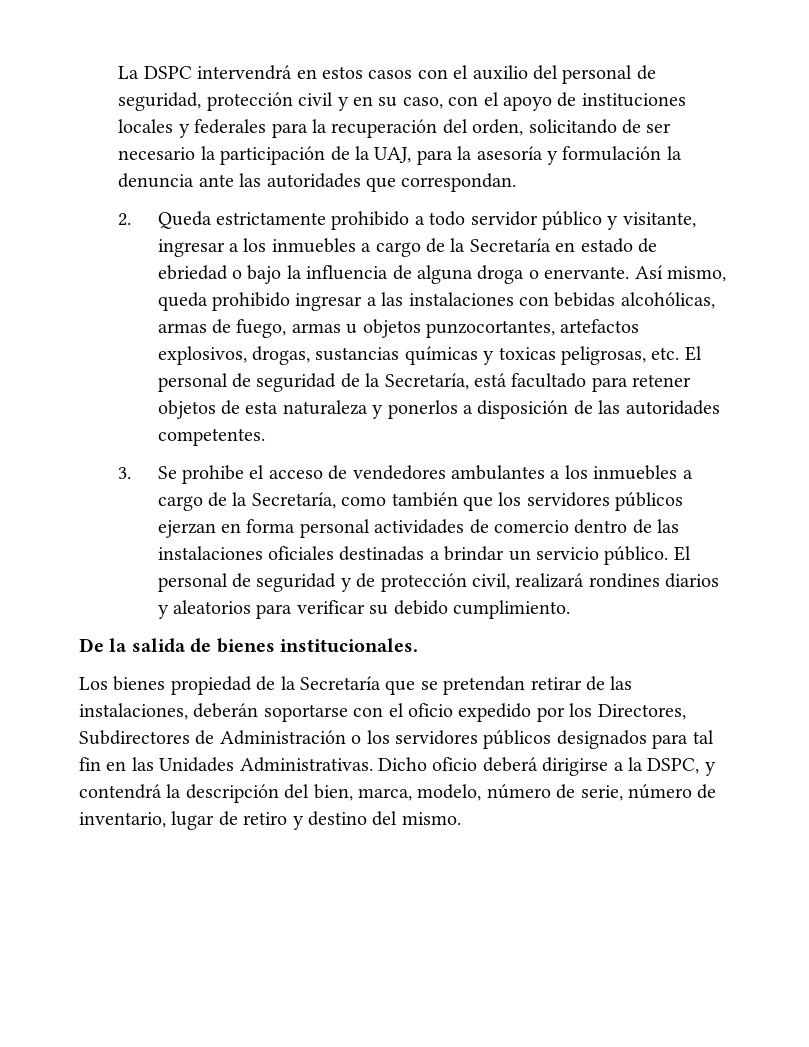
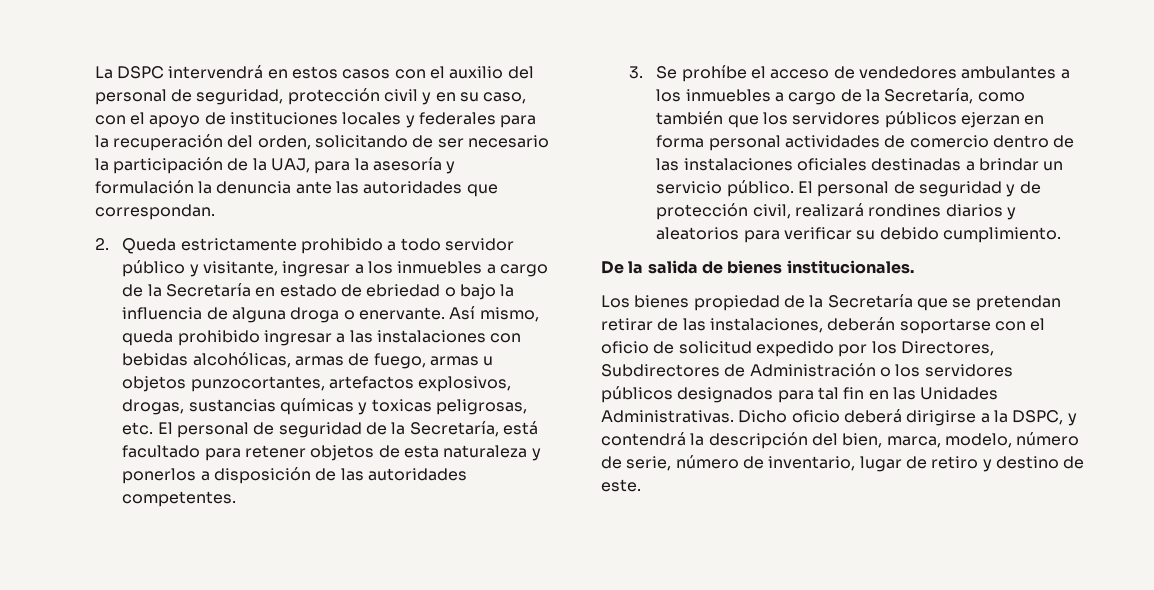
[182,465,245,484] prohibe -> [681,65,747,82] prohíbe
(453, 710) none -> [653,341,752,354] de solicitud
[372,811,461,826] del mismo. -> [1063,456,1085,469] [601,479,641,492] de este.

